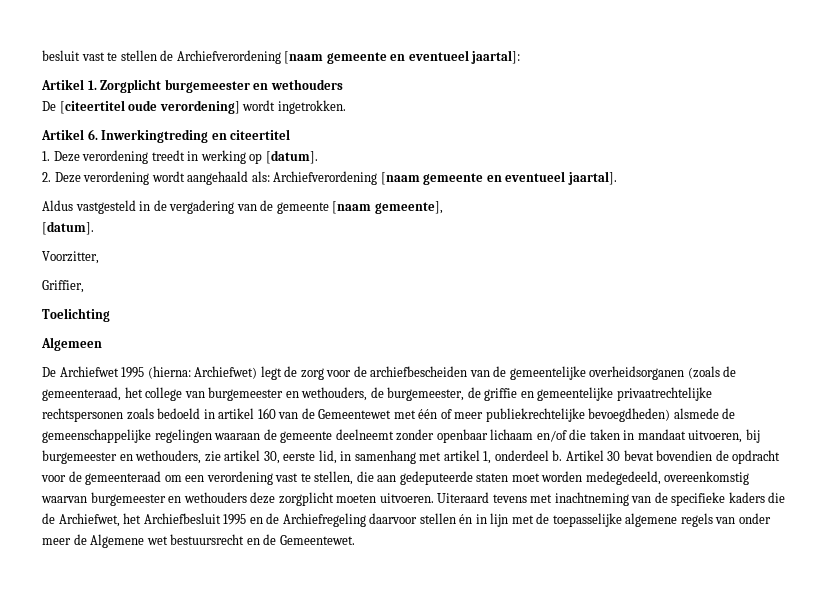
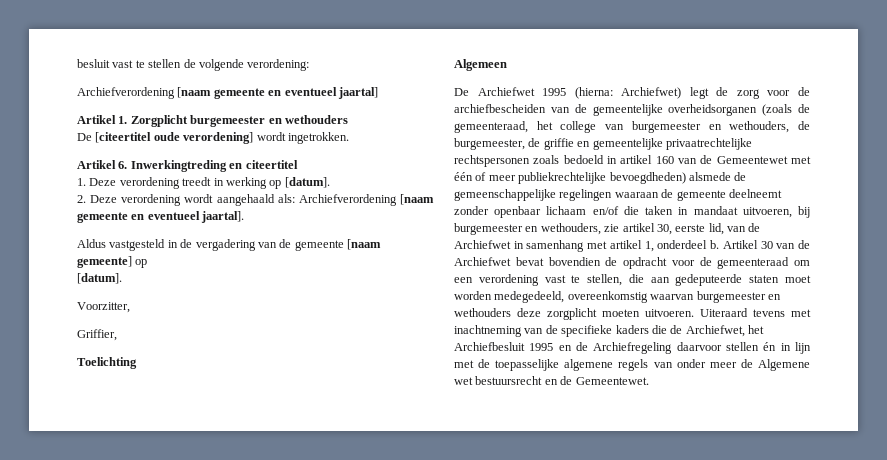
[176,50,521,64] Archiefverordening [naam gemeente en eventueel jaartal]: -> [198,59,310,71] [77,87,378,99] volgende verordening: // Archiefverordening [naam gemeente en eventueel jaartal]
[374,201,443,214] gemeente], -> [77,256,148,268] gemeente] op
(337, 457) none -> [727,223,761,232] [454,240,511,249] van de Archiefwet
(621, 456) none -> [776,240,810,249] [454,257,511,266] van de Archiefwet

